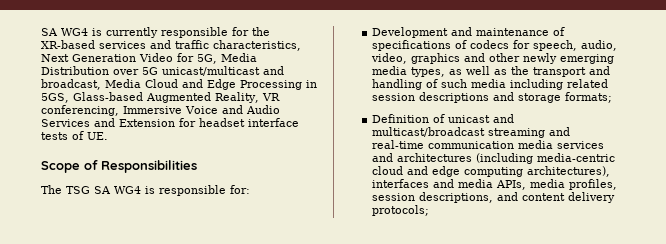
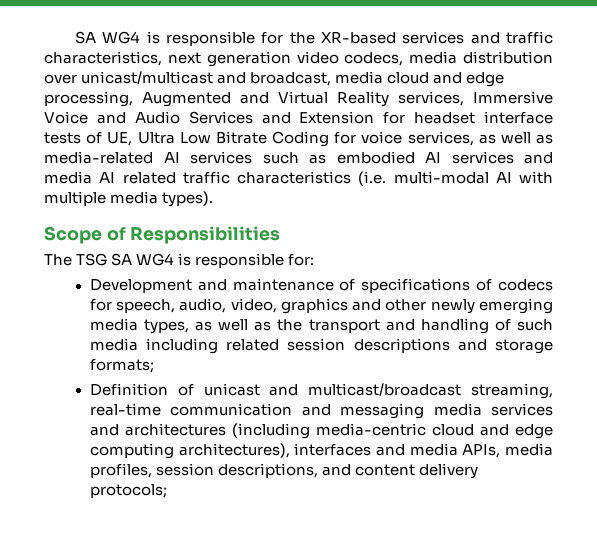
[41,27,158,38] SA WG4 is currently -> [75,31,160,44] SA WG4 is
[41,53,257,64] [41,66,284,76] [41,79,317,90] [41,92,280,103] [41,105,119,116] Next Generation Video for 5G, Media Distribution over 5G unicast/multicast and broadcast, Media Cloud and Edge Processing in 5GS, Glass-based Augmented Reality, VR conferencing, -> [167,51,553,67] [44,71,505,87] [44,91,464,107] next generation video codecs, media distribution over unicast/multicast and broadcast, media cloud and edge processing, Augmented and Virtual Reality services,
[87,132,108,140] UE. -> [107,131,554,147] [44,151,553,164] [44,171,553,186] [44,191,214,207] UE, Ultra Low Bitrate Coding for voice services, as well as media-related AI services such as embodied AI services and media AI related traffic characteristics (i.e. multi-modal AI with multiple media types).
[487,127,570,138] [371,140,514,149] streaming and real-time communication -> [471,383,553,399] [89,403,425,419] streaming, real-time communication and messaging

